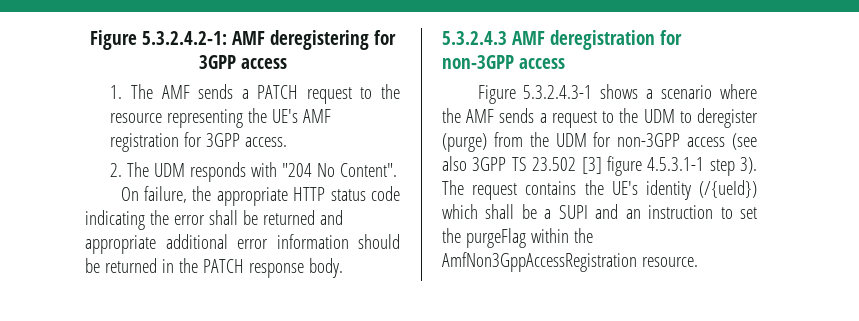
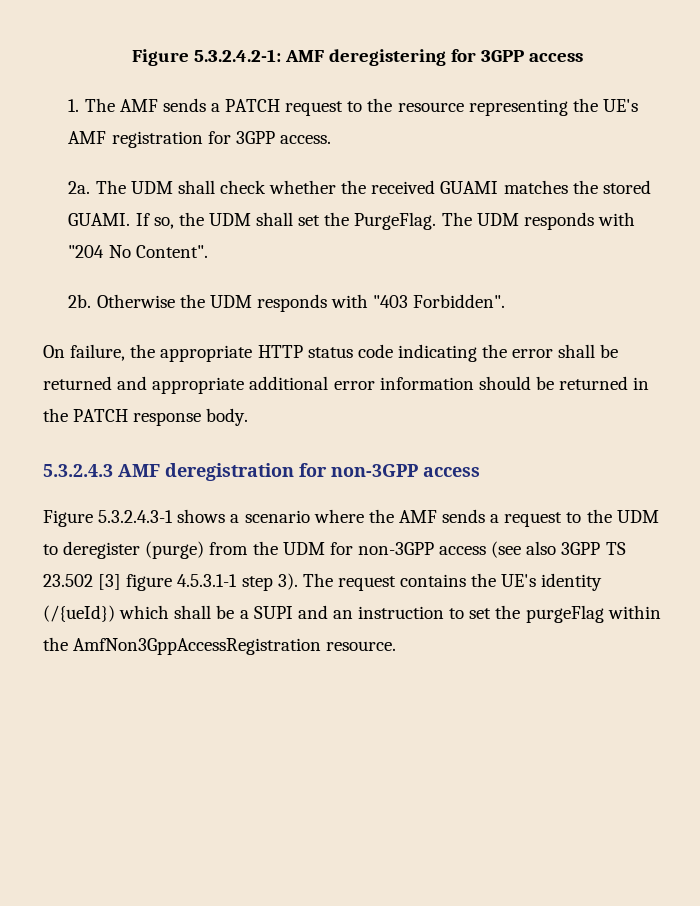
[110,163,123,177] 2. -> [68,180,651,194] [68,212,437,230] 2a. The UDM shall check whether the received GUAMI matches the stored GUAMI. If so, the UDM shall set the PurgeFlag.
(398, 170) none -> [68,294,506,312] // 2b. Otherwise the UDM responds with "403 Forbidden".

